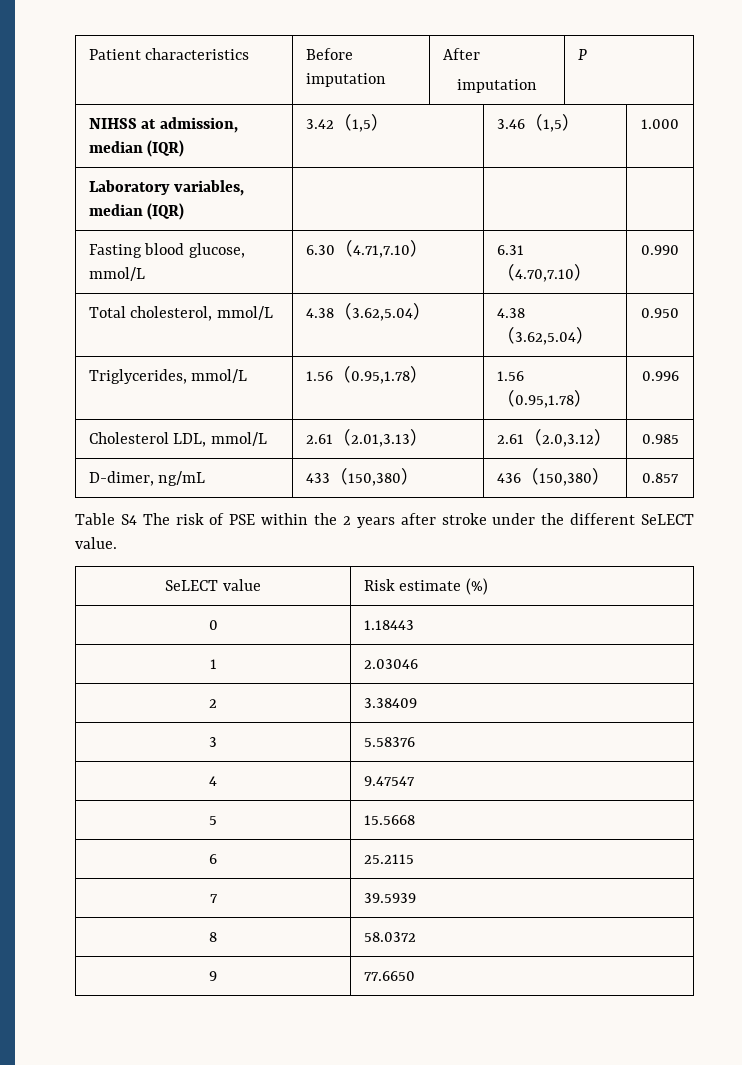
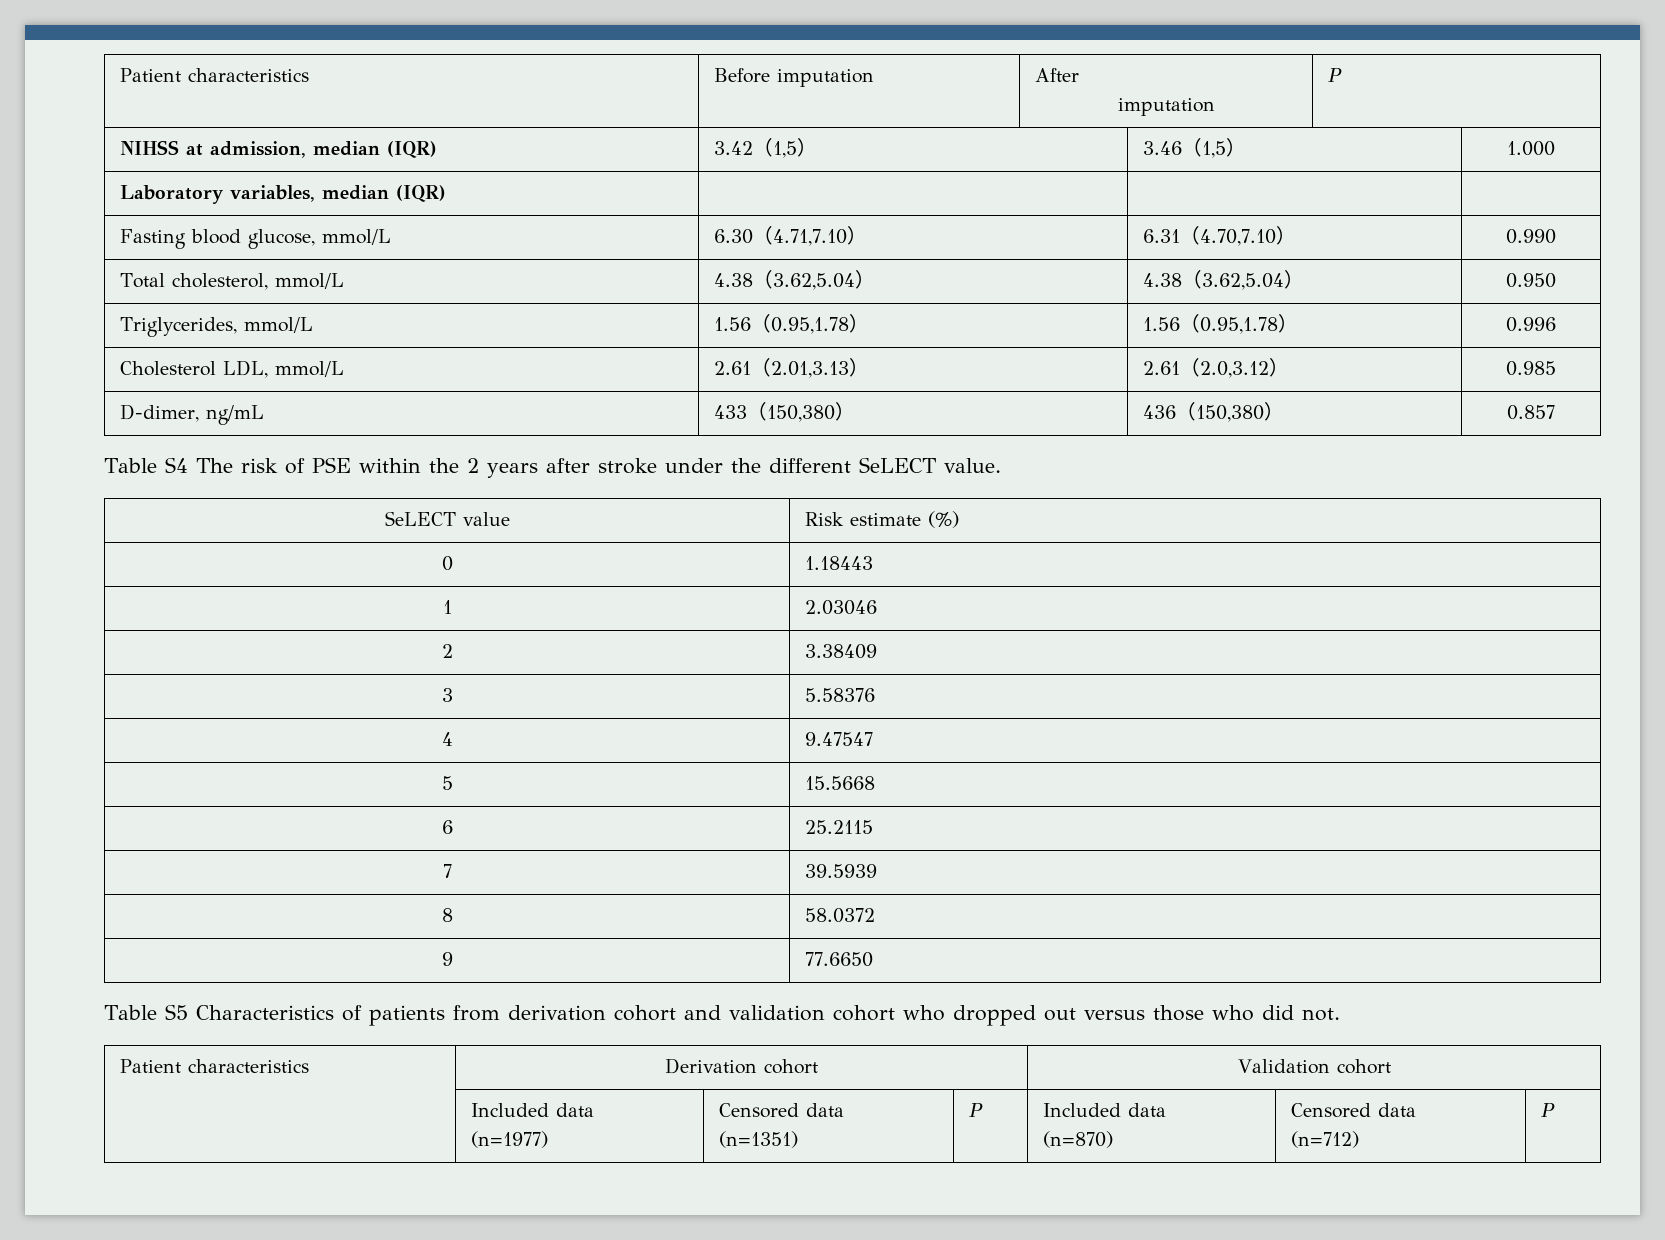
(415, 976) none -> [104,1004,1340,1026] [120,1059,310,1073] [665,1058,818,1074] [1237,1059,1391,1074] [471,1103,595,1117] [471,1131,549,1148] [719,1103,845,1118] [719,1131,799,1148] [969,1103,984,1117] [1043,1103,1167,1117] [1043,1131,1114,1148] [1291,1103,1417,1118] [1291,1131,1360,1148] [1541,1103,1556,1117] // Table S5 Characteristics of patients from derivation cohort and validation cohort who dropped out versus those who did not. // Patient characteristics | Derivation cohort | Validation cohort // | Included data // (n=1977) | Censored data // (n=1351) | P | Included data // (n=870) | Censored data // (n=712) | P

